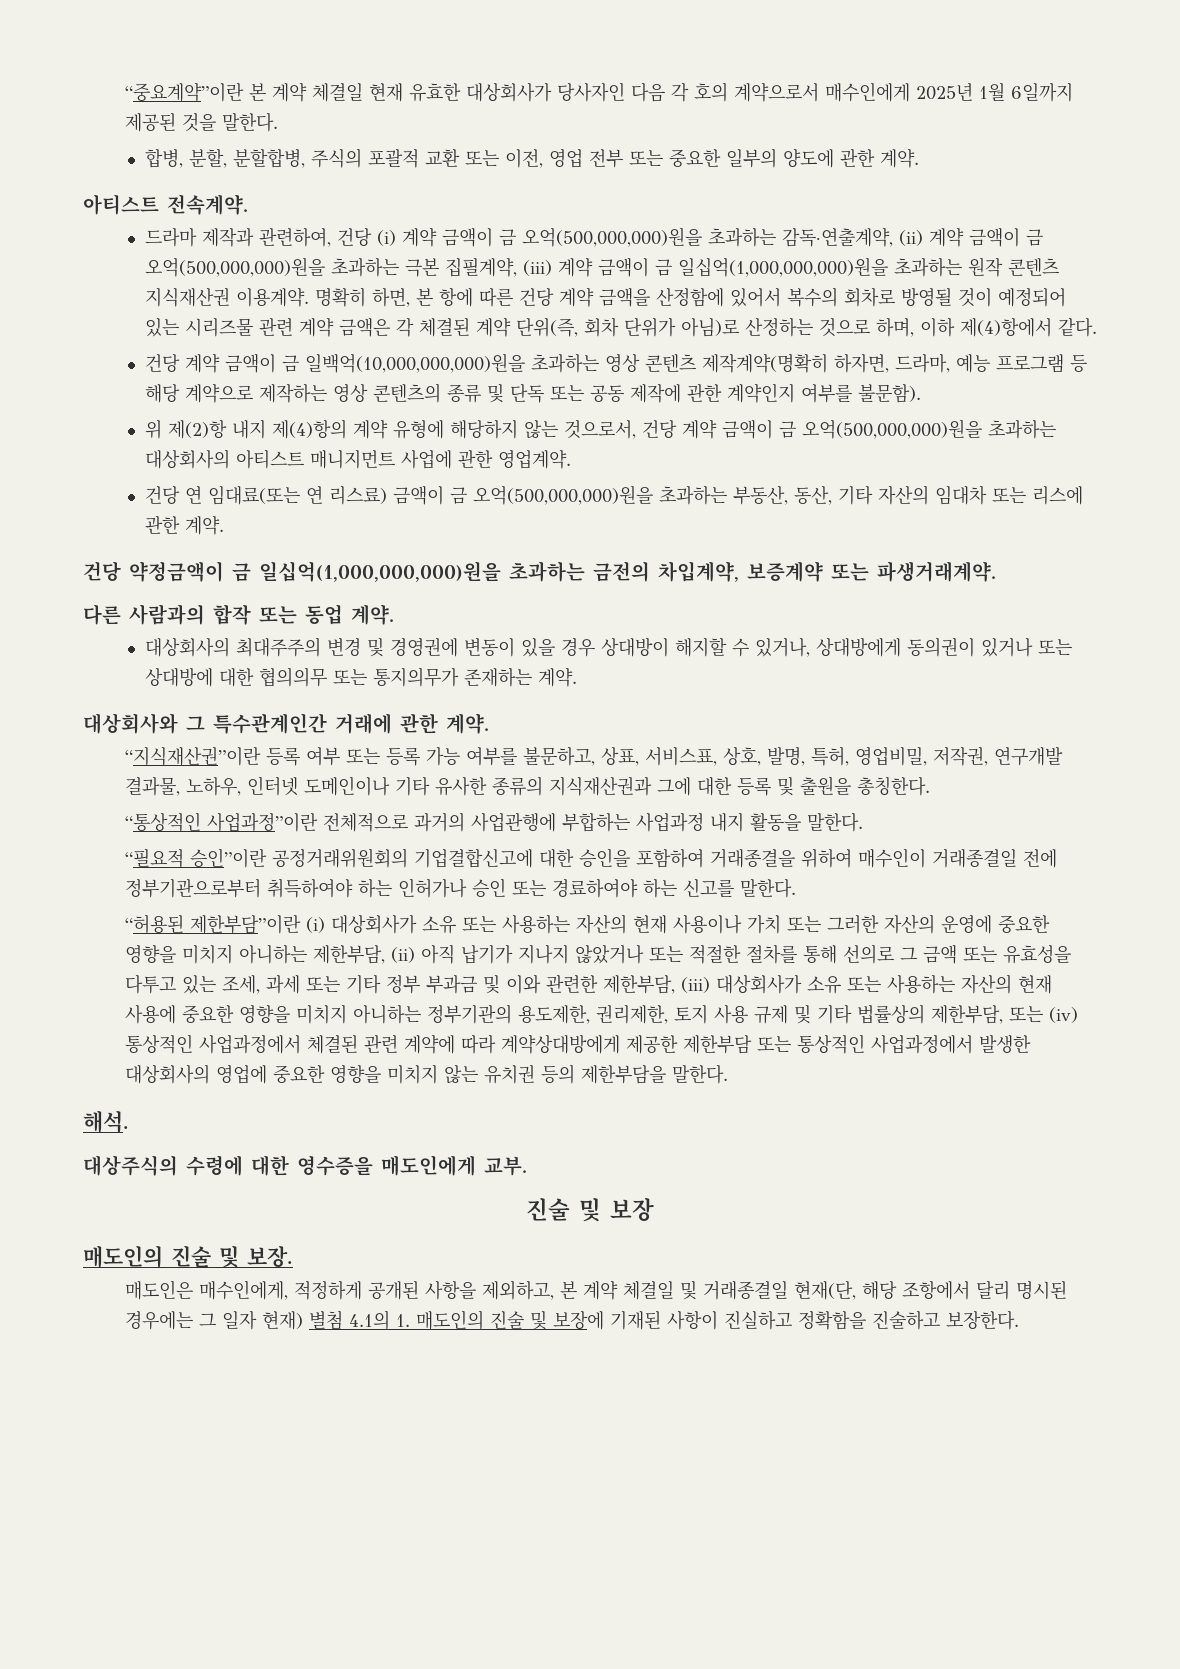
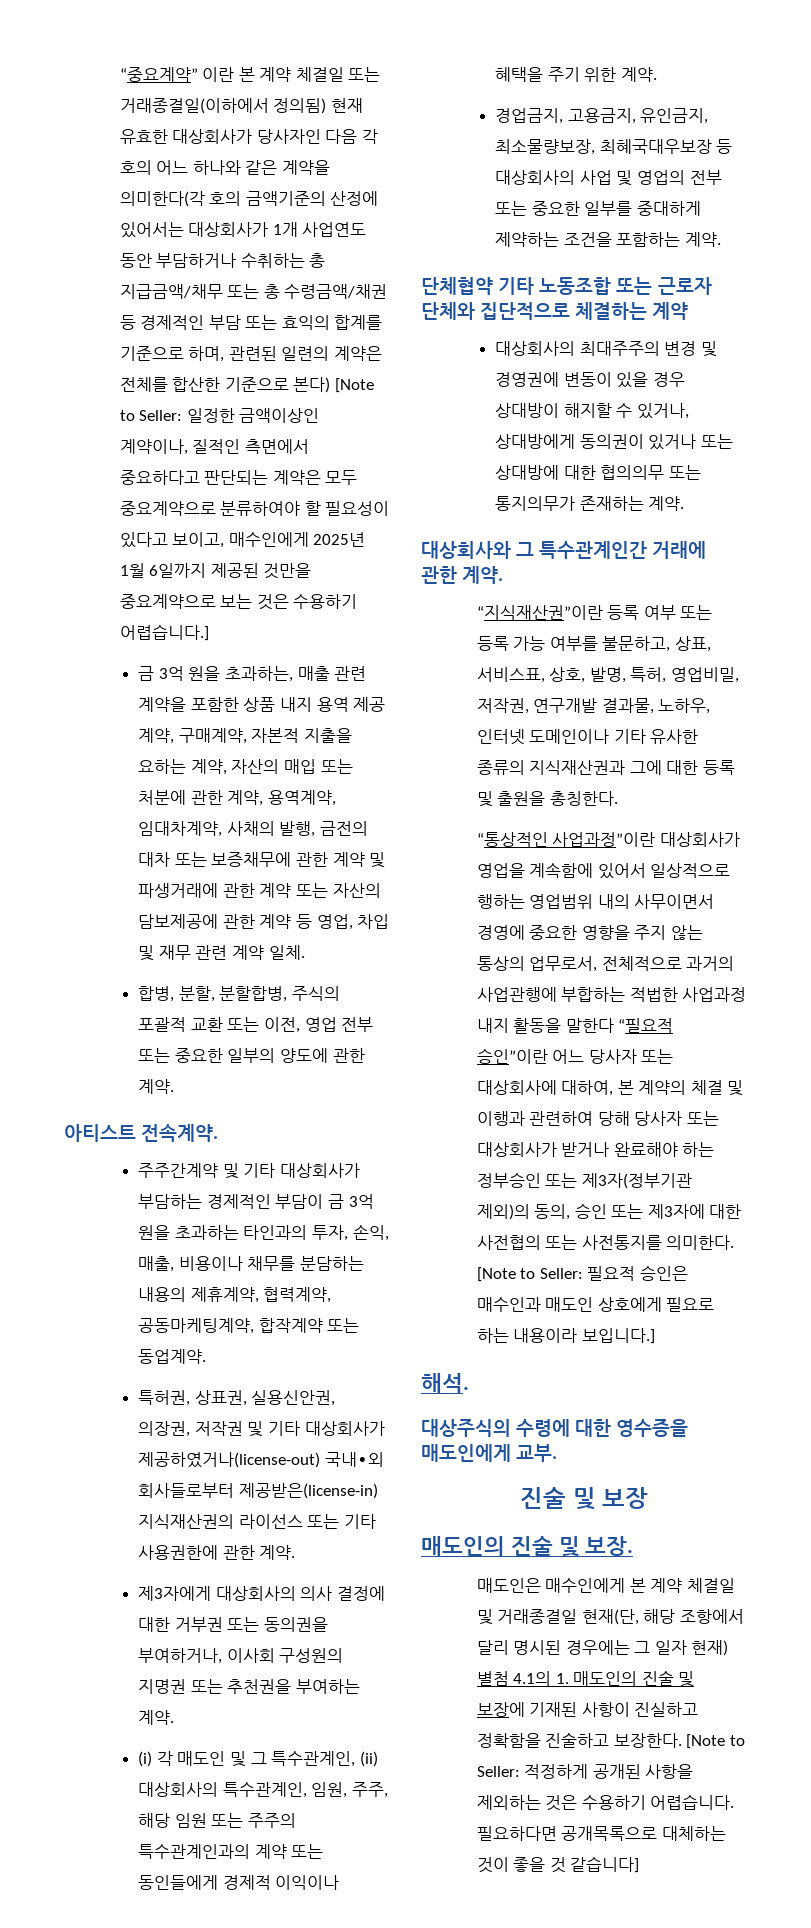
[124,82,363,102] “중요계약”이란 본 계약 체결일 -> [119,67,381,82] [119,98,327,114] “중요계약” 이란 본 계약 체결일 또는 거래종결일(이하에서 정의됨)
[733,82,819,102] 계약으로서 -> [156,160,330,175] [119,191,379,207] [119,222,367,238] [119,253,326,268] [119,284,388,299] [119,315,383,330] [119,346,382,362] [119,377,374,393] [119,408,320,423] [119,439,309,455] [119,470,358,485] [119,501,390,516] [119,532,225,548] 어느 하나와 같은 계약을 의미한다(각 호의 금액기준의 산정에 있어서는 대상회사가 1개 사업연도 동안 부담하거나 수취하는 총 지급금액/채무 또는 총 수령금액/채권 등 경제적인 부담 또는 효익의 합계를 기준으로 하며, 관련된 일련의 계약은 전체를 합산한 기준으로 본다) [Note to Seller: 일정한 금액이상인 계약이나, 질적인 측면에서 중요하다고 판단되는 계약은 모두 중요계약으로 분류하여야 할 필요성이 있다고 보이고,
[181,112,278,132] 것을 말한다. -> [263,563,312,579] [119,594,358,610] [119,624,209,641] [138,666,367,682] [138,697,386,712] [138,728,352,744] [138,759,353,775] [138,790,336,806] [138,821,368,837] [138,852,386,868] [138,883,381,898] [138,914,390,930] [138,945,305,961] 것만을 중요계약으로 보는 것은 수용하기 어렵습니다.] // 금 3억 원을 초과하는, 매출 관련 계약을 포함한 상품 내지 용역 제공 계약, 구매계약, 자본적 지출을 요하는 계약, 자산의 매입 또는 처분에 관한 계약, 용역계약, 임대차계약, 사채의 발행, 금전의 대차 또는 보증채무에 관한 계약 및 파생거래에 관한 계약 또는 자산의 담보제공에 관한 계약 등 영업, 차입 및 재무 관련 계약 일체.
[144,227,1043,247] [144,257,1059,277] [144,287,1066,307] [144,317,1097,337] [144,353,1087,373] [144,383,921,403] [144,419,1056,439] [144,449,571,469] [144,485,1083,505] [144,515,224,535] [83,561,996,582] [83,604,394,625] 드라마 제작과 관련하여, 건당 (i) 계약 금액이 금 오억(500,000,000)원을 초과하는 감독·연출계약, (ii) 계약 금액이 금 오억(500,000,000)원을 초과하는 극본 집필계약, (iii) 계약 금액이 금 일십억(1,000,000,000)원을 초과하는 원작 콘텐츠 지식재산권 이용계약. 명확히 하면, 본 항에 따른 건당 계약 금액을 산정함에 있어서 복수의 회차로 방영될 것이 예정되어 있는 시리즈물 관련 계약 금액은 각 체결된 계약 단위(즉, 회차 단위가 아님)로 산정하는 것으로 하며, 이하 제(4)항에서 같다. // 건당 계약 금액이 금 일백억(10,000,000,000)원을 초과하는 영상 콘텐츠 제작계약(명확히 하자면, 드라마, 예능 프로그램 등 해당 계약으로 제작하는 영상 콘텐츠의 종류 및 단독 또는 공동 제작에 관한 계약인지 여부를 불문함). // 위 제(2)항 내지 제(4)항의 계약 유형에 해당하지 않는 것으로서, 건당 계약 금액이 금 오억(500,000,000)원을 초과하는 대상회사의 아티스트 매니지먼트 사업에 관한 영업계약. // 건당 연 임대료(또는 연 리스료) 금액이 금 오억(500,000,000)원을 초과하는 부동산, 동산, 기타 자산의 임대차 또는 리스에 관한 계약. // 건당 약정금액이 금 일십억(1,000,000,000)원을 초과하는 금전의 차입계약, 보증계약 또는 파생거래계약. // 다른 사람과의 합작 또는 동업 계약. -> [138,1163,360,1179] [138,1194,374,1209] [138,1224,389,1241] [138,1256,364,1272] [138,1287,332,1303] [138,1318,360,1334] [138,1349,207,1364] [138,1390,336,1406] [138,1421,385,1437] [138,1452,384,1468] [138,1483,378,1499] [138,1514,376,1529] [138,1545,296,1560] [138,1586,385,1601] [138,1617,328,1632] [138,1648,344,1664] [138,1679,360,1694] [138,1710,175,1725] [138,1751,378,1767] [138,1782,388,1798] [138,1813,296,1828] [138,1844,324,1859] [138,1875,340,1890] [495,67,657,82] [495,108,709,124] [495,139,733,155] [495,170,722,186] [495,201,701,216] [495,232,721,247] [421,277,712,295] [421,302,689,320] 주주간계약 및 기타 대상회사가 부담하는 경제적인 부담이 금 3억 원을 초과하는 타인과의 투자, 손익, 매출, 비용이나 채무를 분담하는 내용의 제휴계약, 협력계약, 공동마케팅계약, 합작계약 또는 동업계약. // 특허권, 상표권, 실용신안권, 의장권, 저작권 및 기타 대상회사가 제공하였거나(license-out) 국내∙외 회사들로부터 제공받은(license-in) 지식재산권의 라이선스 또는 기타 사용권한에 관한 계약. // 제3자에게 대상회사의 의사 결정에 대한 거부권 또는 동의권을 부여하거나, 이사회 구성원의 지명권 또는 추천권을 부여하는 계약. // (i) 각 매도인 및 그 특수관계인, (ii) 대상회사의 특수관계인, 임원, 주주, 해당 임원 또는 주주의 특수관계인과의 계약 또는 동인들에게 경제적 이익이나 혜택을 주기 위한 계약. // 경업금지, 고용금지, 유인금지, 최소물량보장, 최혜국대우보장 등 대상회사의 사업 및 영업의 전부 또는 중요한 일부를 중대하게 제약하는 조건을 포함하는 계약. // 단체협약 기타 노동조합 또는 근로자 단체와 집단적으로 체결하는 계약
(318, 822) none -> [659,832,740,847] [476,862,731,879] [476,894,715,909] [476,925,703,940] [476,956,598,972] 대상회사가 영업을 계속함에 있어서 일상적으로 행하는 영업범위 내의 사무이면서 경영에 중요한 영향을 주지 않는 통상의 업무로서,
(630, 822) none -> [629,987,678,1002] 적법한
[806,812,863,832] 말한다. // -> [565,1018,614,1033] 말한다
[271,848,1057,868] [124,878,796,898] [124,914,1050,934] [124,944,1071,964] [124,974,1052,994] [124,1004,1078,1024] [124,1034,1031,1054] [124,1064,728,1084] 공정거래위원회의 기업결합신고에 대한 승인을 포함하여 거래종결을 위하여 매수인이 거래종결일 전에 정부기관으로부터 취득하여야 하는 인허가나 승인 또는 경료하여야 하는 신고를 말한다. // “허용된 제한부담”이란 (i) 대상회사가 소유 또는 사용하는 자산의 현재 사용이나 가치 또는 그러한 자산의 운영에 중요한 영향을 미치지 아니하는 제한부담, (ii) 아직 납기가 지나지 않았거나 또는 적절한 절차를 통해 선의로 그 금액 또는 유효성을 다투고 있는 조세, 과세 또는 기타 정부 부과금 및 이와 관련한 제한부담, (iii) 대상회사가 소유 또는 사용하는 자산의 현재 사용에 중요한 영향을 미치지 아니하는 정부기관의 용도제한, 권리제한, 토지 사용 규제 및 기타 법률상의 제한부담, 또는 (iv) 통상적인 사업과정에서 체결된 관련 계약에 따라 계약상대방에게 제공한 제한부담 또는 통상적인 사업과정에서 발생한 대상회사의 영업에 중요한 영향을 미치지 않는 유치권 등의 제한부담을 말한다. -> [552,1049,674,1064] [476,1080,744,1096] [476,1111,719,1126] [476,1142,715,1157] [476,1172,692,1189] [476,1203,742,1220] [476,1235,735,1250] [476,1265,688,1282] [476,1297,715,1312] [476,1328,655,1344] 어느 당사자 또는 대상회사에 대하여, 본 계약의 체결 및 이행과 관련하여 당해 당사자 또는 대상회사가 받거나 완료해야 하는 정부승인 또는 제3자(정부기관 제외)의 동의, 승인 또는 제3자에 대한 사전협의 또는 사전통지를 의미한다. [Note to Seller: 필요적 승인은 매수인과 매도인 상호에게 필요로 하는 내용이라 보입니다.]
[198,1280,554,1300] 매수인에게, 적정하게 공개된 사항을 제외하고, -> [545,1578,626,1593] 매수인에게
(1019, 1320) none -> [686,1734,745,1749] [476,1764,694,1779] [476,1794,735,1811] [476,1826,726,1841] [476,1856,640,1873] [Note to Seller: 적정하게 공개된 사항을 제외하는 것은 수용하기 어렵습니다. 필요하다면 공개목록으로 대체하는 것이 좋을 것 같습니다]

